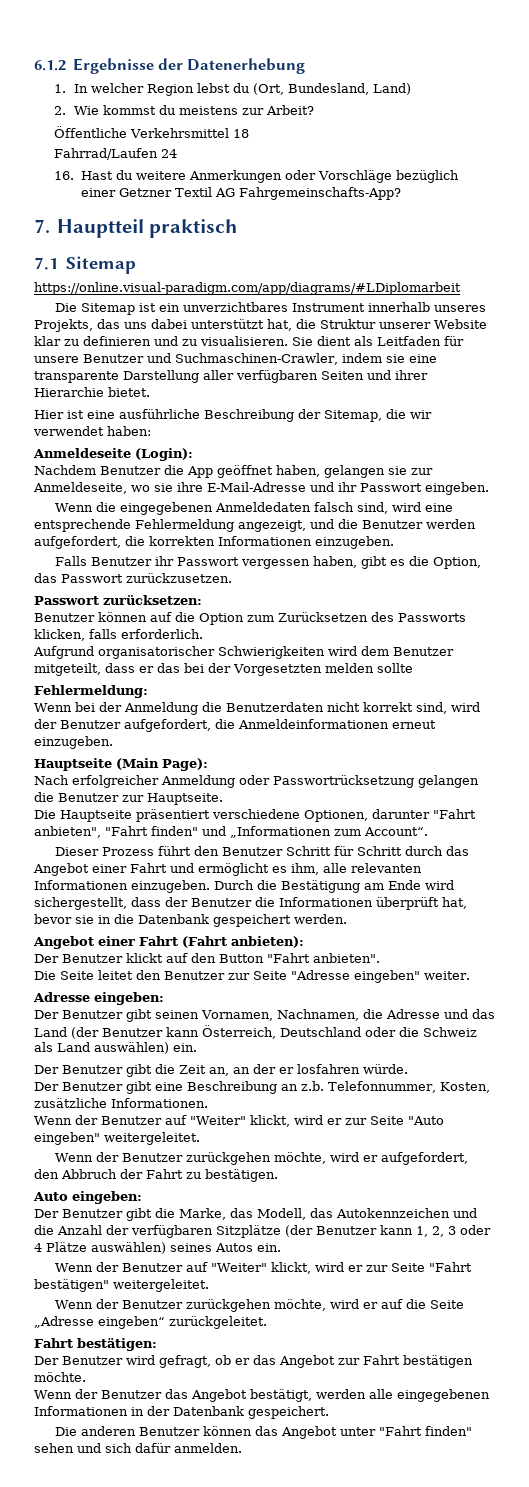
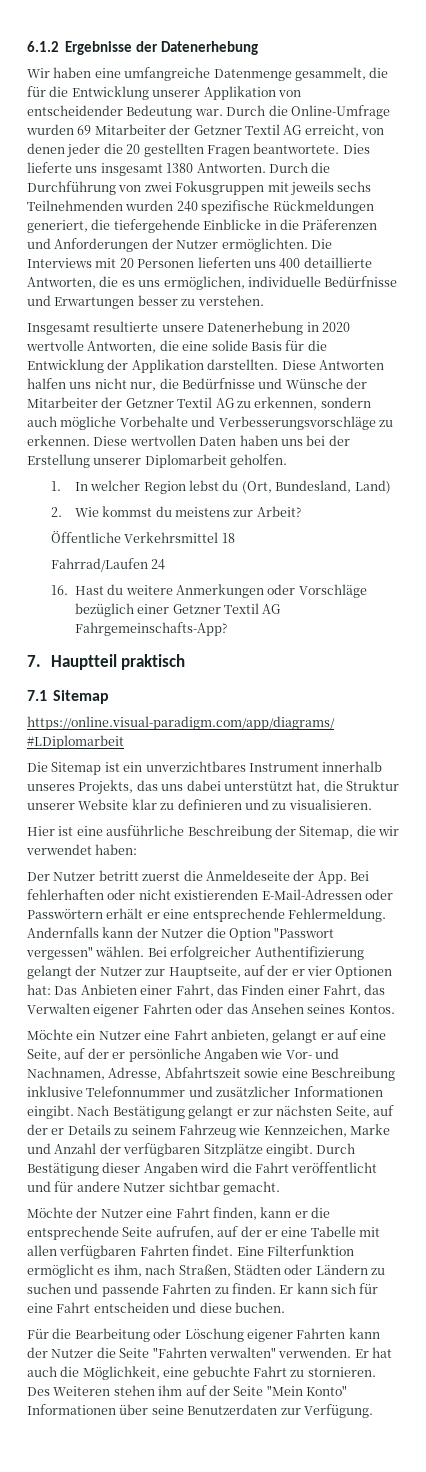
(306, 66) none -> [27,67,389,81] [27,86,301,100] [27,105,390,119] [26,124,384,137] [27,143,370,158] [27,162,331,176] [27,181,372,196] [27,200,374,214] [27,219,378,233] [27,238,332,252] [27,257,372,269] [27,276,398,290] [27,295,264,309] [27,321,350,335] [26,340,327,353] [27,359,384,373] [27,378,367,391] [27,397,371,410] [27,416,393,430] [27,435,350,446] [27,454,288,468] // Wir haben eine umfangreiche Datenmenge gesammelt, die für die Entwicklung unserer Applikation von entscheidender Bedeutung war. Durch die Online-Umfrage wurden 69 Mitarbeiter der Getzner Textil AG erreicht, von denen jeder die 20 gestellten Fragen beantwortete. Dies lieferte uns insgesamt 1380 Antworten. Durch die Durchführung von zwei Fokusgruppen mit jeweils sechs Teilnehmenden wurden 240 spezifische Rückmeldungen generiert, die tiefergehende Einblicke in die Präferenzen und Anforderungen der Nutzer ermöglichten. Die Interviews mit 20 Personen lieferten uns 400 detaillierte Antworten, die es uns ermöglichen, individuelle Bedürfnisse und Erwartungen besser zu verstehen. // Insgesamt resultierte unsere Datenerhebung in 2020 wertvolle Antworten, die eine solide Basis für die Entwicklung der Applikation darstellten. Diese Antworten halfen uns nicht nur, die Bedürfnisse und Wünsche der Mitarbeiter der Getzner Textil AG zu erkennen, sondern auch mögliche Vorbehalte und Verbesserungsvorschläge zu erkennen. Diese wertvollen Daten haben uns bei der Erstellung unserer Diplomarbeit geholfen.
[292,336,464,346] [34,353,437,365] [34,370,428,383] [34,387,150,397] Sie dient als Leitfaden für unsere Benutzer und Suchmaschinen-Crawler, indem sie eine transparente Darstellung aller verfügbaren Seiten und ihrer Hierarchie bietet. -> (372, 804) none
[33,448,193,461] [34,465,433,478] [33,482,489,495] [54,502,453,515] [34,519,476,532] [34,536,394,549] [54,556,481,569] [34,573,232,583] [34,595,202,605] [34,612,466,625] [34,629,203,641] [33,646,454,659] [34,663,413,676] [34,685,148,698] [34,702,480,715] [34,719,436,732] [34,736,113,749] [34,758,208,771] [34,775,479,788] [34,792,223,805] [34,809,476,822] [34,826,428,838] [54,846,469,856] [33,863,422,876] [34,880,454,893] [34,897,467,910] [34,914,347,927] [33,936,304,949] [34,953,380,963] [34,970,470,983] [33,992,164,1005] [34,1009,495,1022] [34,1025,477,1039] [34,1042,197,1054] [34,1064,408,1077] [34,1081,490,1094] [34,1098,208,1108] [34,1115,444,1127] [34,1132,200,1145] [54,1152,468,1165] [34,1169,278,1182] [33,1191,142,1204] [34,1208,477,1221] [34,1225,491,1238] [34,1242,281,1254] [54,1262,472,1274] [34,1279,209,1292] [54,1299,464,1312] [34,1316,267,1329] [34,1338,157,1351] [34,1355,473,1368] [34,1372,86,1382] [34,1389,490,1402] [34,1406,329,1419] [54,1426,472,1439] [34,1443,242,1453] Anmeldeseite (Login): // Nachdem Benutzer die App geöffnet haben, gelangen sie zur Anmeldeseite, wo sie ihre E-Mail-Adresse und ihr Passwort eingeben. // Wenn die eingegebenen Anmeldedaten falsch sind, wird eine entsprechende Fehlermeldung angezeigt, und die Benutzer werden aufgefordert, die korrekten Informationen einzugeben. // Falls Benutzer ihr Passwort vergessen haben, gibt es die Option, das Passwort zurückzusetzen. // Passwort zurücksetzen: // Benutzer können auf die Option zum Zurücksetzen des Passworts klicken, falls erforderlich. // Aufgrund organisatorischer Schwierigkeiten wird dem Benutzer mitgeteilt, dass er das bei der Vorgesetzten melden sollte // Fehlermeldung: // Wenn bei der Anmeldung die Benutzerdaten nicht korrekt sind, wird der Benutzer aufgefordert, die Anmeldeinformationen erneut einzugeben. // Hauptseite (Main Page): // Nach erfolgreicher Anmeldung oder Passwortrücksetzung gelangen die Benutzer zur Hauptseite. // Die Hauptseite präsentiert verschiedene Optionen, darunter "Fahrt anbieten", "Fahrt finden" und „Informationen zum Account“. // Dieser Prozess führt den Benutzer Schritt für Schritt durch das Angebot einer Fahrt und ermöglicht es ihm, alle relevanten Informationen einzugeben. Durch die Bestätigung am Ende wird sichergestellt, dass der Benutzer die Informationen überprüft hat, bevor sie in die Datenbank gespeichert werden. // Angebot einer Fahrt (Fahrt anbieten): // Der Benutzer klickt auf den Button "Fahrt anbieten". // Die Seite leitet den Benutzer zur Seite "Adresse eingeben" weiter. // Adresse eingeben: // Der Benutzer gibt seinen Vornamen, Nachnamen, die Adresse und das Land (der Benutzer kann Österreich, Deutschland oder die Schweiz als Land auswählen) ein. // Der Benutzer gibt die Zeit an, an der er losfahren würde. // Der Benutzer gibt eine Beschreibung an z.b. Telefonnummer, Kosten, zusätzliche Informationen. // Wenn der Benutzer auf "Weiter" klickt, wird er zur Seite "Auto eingeben" weitergeleitet. // Wenn der Benutzer zurückgehen möchte, wird er aufgefordert, den Abbruch der Fahrt zu bestätigen. // Auto eingeben: // Der Benutzer gibt die Marke, das Modell, das Autokennzeichen und die Anzahl der verfügbaren Sitzplätze (der Benutzer kann 1, 2, 3 oder 4 Plätze auswählen) seines Autos ein. // Wenn der Benutzer auf "Weiter" klickt, wird er zur Seite "Fahrt bestätigen" weitergeleitet. // Wenn der Benutzer zurückgehen möchte, wird er auf die Seite „Adresse eingeben“ zurückgeleitet. // Fahrt bestätigen: // Der Benutzer wird gefragt, ob er das Angebot zur Fahrt bestätigen möchte. // Wenn der Benutzer das Angebot bestätigt, werden alle eingegebenen Informationen in der Datenbank gespeichert. // Die anderen Benutzer können das Angebot unter "Fahrt finden" sehen und sich dafür anmelden. -> [27,870,369,884] [27,889,393,900] [27,908,386,922] [27,927,335,941] [26,946,364,960] [27,965,393,979] [27,984,386,997] [27,1003,395,1017] [27,1029,387,1043] [27,1048,339,1062] [27,1067,395,1081] [27,1086,383,1097] [27,1105,394,1119] [27,1124,390,1138] [27,1143,356,1157] [27,1162,378,1176] [27,1181,280,1195] [27,1207,330,1220] [27,1226,380,1240] [27,1245,354,1259] [27,1264,385,1278] [27,1283,379,1297] [27,1302,285,1313] [27,1328,380,1342] [27,1347,392,1358] [27,1366,376,1380] [27,1385,347,1396] [27,1404,373,1418] Der Nutzer betritt zuerst die Anmeldeseite der App. Bei fehlerhaften oder nicht existierenden E-Mail-Adressen oder Passwörtern erhält er eine entsprechende Fehlermeldung. Andernfalls kann der Nutzer die Option "Passwort vergessen" wählen. Bei erfolgreicher Authentifizierung gelangt der Nutzer zur Hauptseite, auf der er vier Optionen hat: Das Anbieten einer Fahrt, das Finden einer Fahrt, das Verwalten eigener Fahrten oder das Ansehen seines Kontos. // Möchte ein Nutzer eine Fahrt anbieten, gelangt er auf eine Seite, auf der er persönliche Angaben wie Vor- und Nachnamen, Adresse, Abfahrtszeit sowie eine Beschreibung inklusive Telefonnummer und zusätzlicher Informationen eingibt. Nach Bestätigung gelangt er zur nächsten Seite, auf der er Details zu seinem Fahrzeug wie Kennzeichen, Marke und Anzahl der verfügbaren Sitzplätze eingibt. Durch Bestätigung dieser Angaben wird die Fahrt veröffentlicht und für andere Nutzer sichtbar gemacht. // Möchte der Nutzer eine Fahrt finden, kann er die entsprechende Seite aufrufen, auf der er eine Tabelle mit allen verfügbaren Fahrten findet. Eine Filterfunktion ermöglicht es ihm, nach Straßen, Städten oder Ländern zu suchen und passende Fahrten zu finden. Er kann sich für eine Fahrt entscheiden und diese buchen. // Für die Bearbeitung oder Löschung eigener Fahrten kann der Nutzer die Seite "Fahrten verwalten" verwenden. Er hat auch die Möglichkeit, eine gebuchte Fahrt zu stornieren. Des Weiteren stehen ihm auf der Seite "Mein Konto" Informationen über seine Benutzerdaten zur Verfügung.

